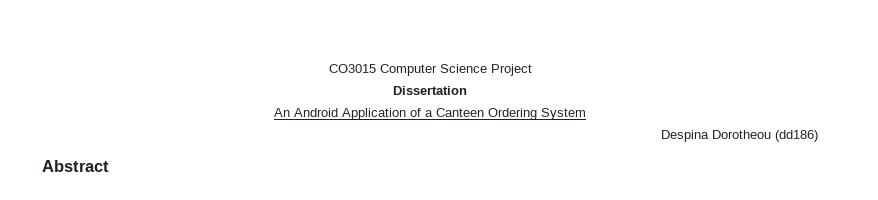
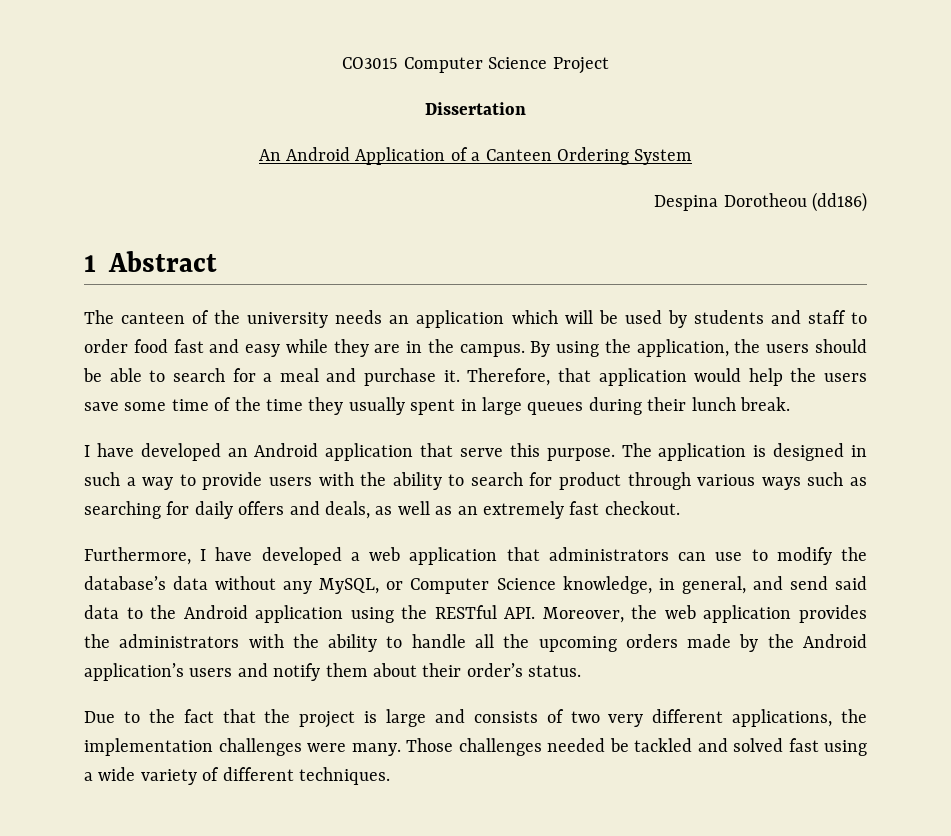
(818, 136) none -> [84,255,96,272] 1
(109, 166) none -> [84,310,867,328] [84,339,867,357] [83,368,867,386] [84,397,790,415] [84,443,868,461] [84,472,868,490] [84,501,680,519] [84,547,868,565] [84,576,868,594] [84,605,867,623] [84,634,868,652] [84,663,582,681] [84,709,867,728] [84,738,867,756] [84,767,390,785] // The canteen of the university needs an application which will be used by students and staff to order food fast and easy while they are in the campus. By using the application, the users should be able to search for a meal and purchase it. Therefore, that application would help the users save some time of the time they usually spent in large queues during their lunch break. // I have developed an Android application that serve this purpose. The application is designed in such a way to provide users with the ability to search for product through various ways such as searching for daily offers and deals, as well as an extremely fast checkout. // Furthermore, I have developed a web application that administrators can use to modify the database’s data without any MySQL, or Computer Science knowledge, in general, and send said data to the Android application using the RESTful API. Moreover, the web application provides the administrators with the ability to handle all the upcoming orders made by the Android application’s users and notify them about their order’s status. // Due to the fact that the project is large and consists of two very different applications, the implementation challenges were many. Those challenges needed be tackled and solved fast using a wide variety of different techniques.

